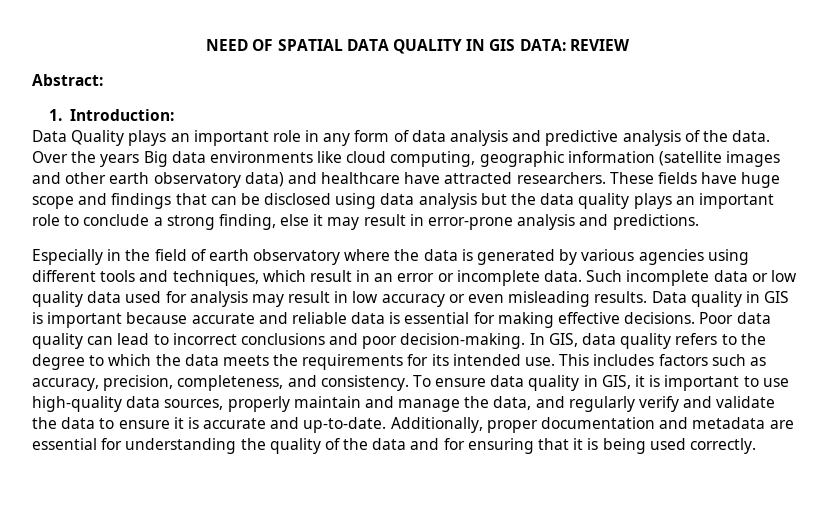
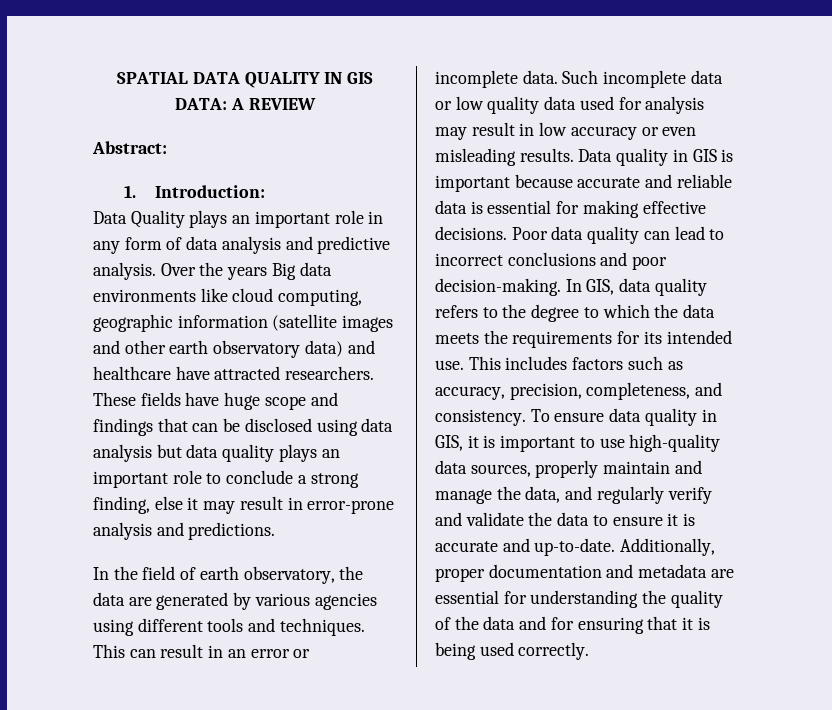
[206,39,274,51] NEED OF -> (117, 78) none
(566, 45) none -> [231,98,244,110] A
[622,130,771,146] analysis of the data. -> [93,262,156,280] analysis.
[511,193,537,205] the -> (182, 451) none
[32,249,122,265] Especially in -> [93,567,109,580] In
[253,249,473,265] observatory where the data is -> [243,566,364,584] [93,592,152,606] observatory, the data are
[172,270,306,286] techniques, which -> [279,618,365,636] [93,644,156,658] techniques. This can

